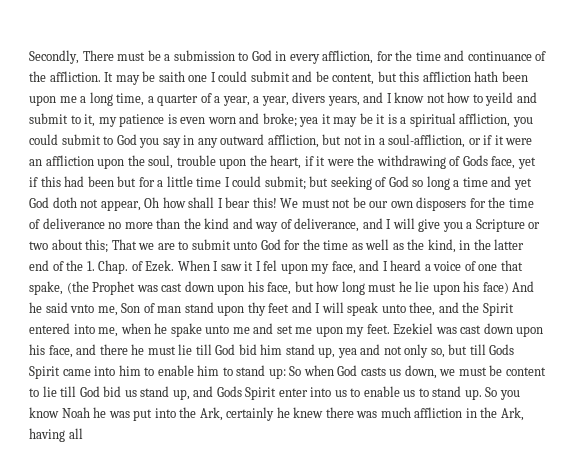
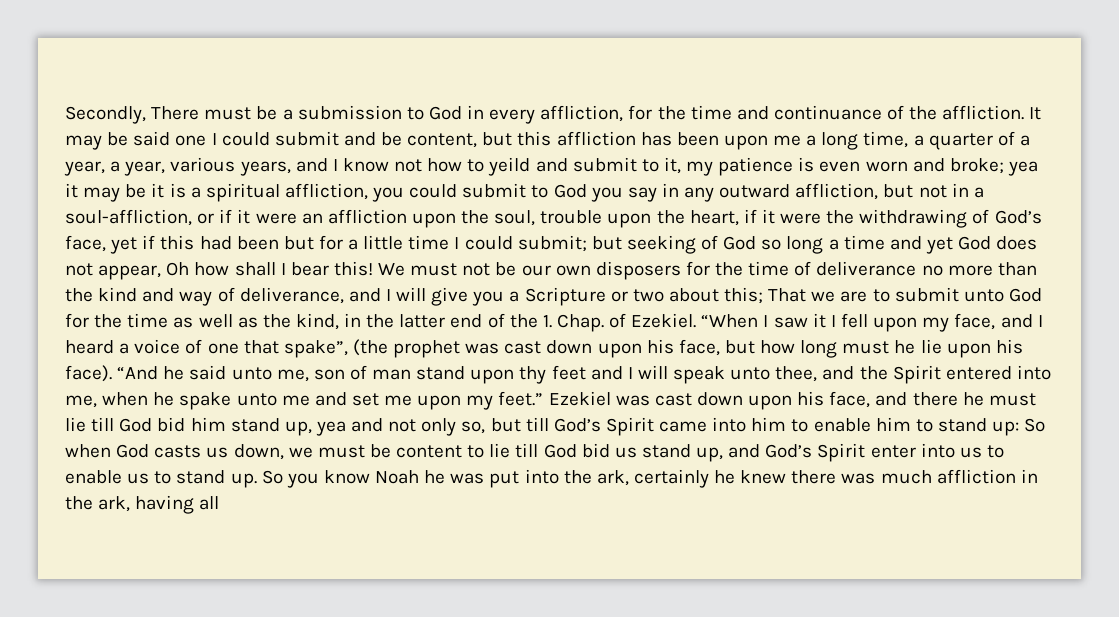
[158,71,185,82] saith -> [133,131,171,146] said
[474,71,499,82] hath -> [640,132,672,146] has
[292,92,326,103] divers -> [170,157,236,172] various
[462,155,488,166] Gods -> [994,210,1042,224] God’s
[52,197,77,208] doth -> [996,236,1038,250] does
[145,260,210,272] Ezek. When -> [631,313,759,328] Ezekiel. “When
[263,260,278,271] fel -> [840,313,868,328] fell
[29,281,136,295] spake, (the Prophet -> [283,339,461,358] spake”, (the prophet
[482,281,535,294] [29,302,141,316] face) And he said vnto me, Son -> [65,365,345,382] face). “And he said unto me, son
[366,324,390,334] feet. -> [498,391,544,406] feet.”
[489,344,515,355] Gods -> [553,418,601,432] God’s
[216,386,242,397] Gods -> [765,444,813,458] God’s
[199,407,223,421] Ark, -> [596,470,629,486] ark,
[500,407,524,421] Ark, -> [98,496,131,512] ark,

